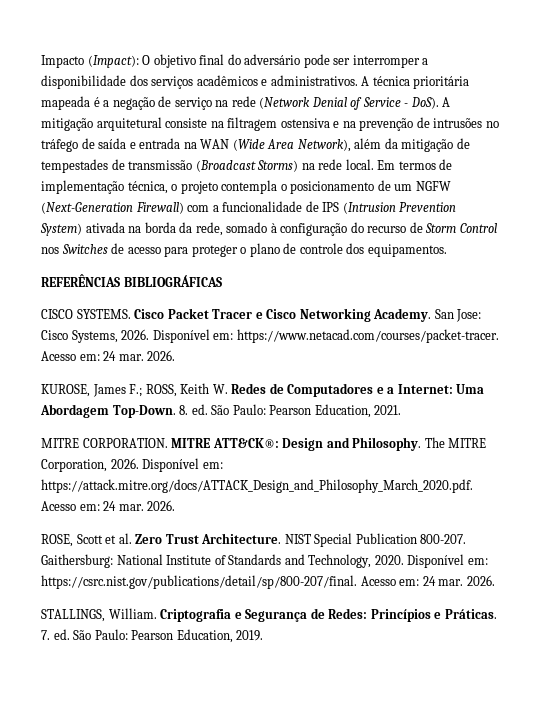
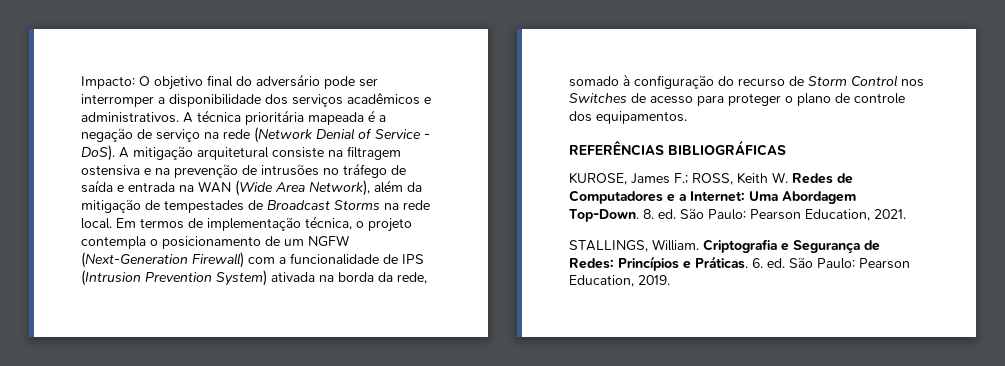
[41,55,139,68] Impacto (Impact): -> [81,76,135,89] Impacto:
[128,160,299,172] transmissão (Broadcast Storms) -> [267,200,380,210] Broadcast Storms
[41,308,482,322] [41,329,499,343] [41,350,176,361] // CISCO SYSTEMS. Cisco Packet Tracer e Cisco Networking Academy. San Jose: Cisco Systems, 2026. Disponível em: https://www.netacad.com/courses/packet-tracer. Acesso em: 24 mar. 2026. -> (786, 148) none
[41,437,487,451] [41,458,223,472] [41,479,473,493] [41,500,176,511] [41,533,467,547] [41,554,488,568] [41,575,495,589] // MITRE CORPORATION. MITRE ATT&CK®: Design and Philosophy. The MITRE Corporation, 2026. Disponível em: https://attack.mitre.org/docs/ATTACK_Design_and_Philosophy_March_2020.pdf. Acesso em: 24 mar. 2026. // ROSE, Scott et al. Zero Trust Architecture. NIST Special Publication 800-207. Gaithersburg: National Institute of Standards and Technology, 2020. Disponível em: https://csrc.nist.gov/publications/detail/sp/800-207/final. Acesso em: 24 mar. 2026. -> (906, 214) none
[41,630,50,640] 7. -> [752,258,763,268] 6.

